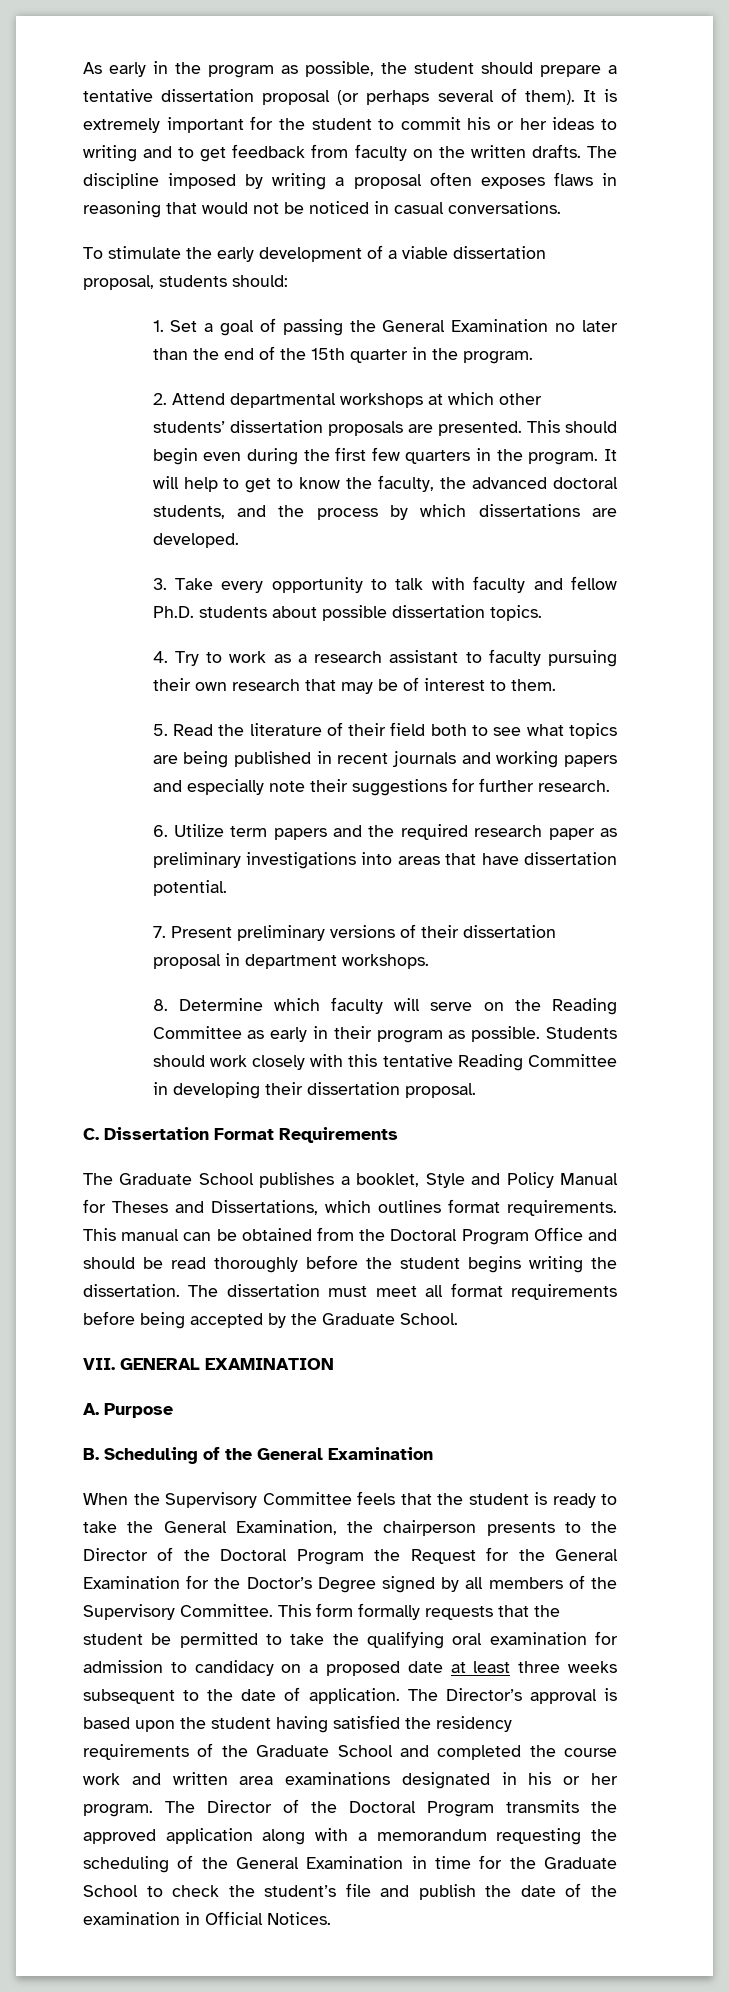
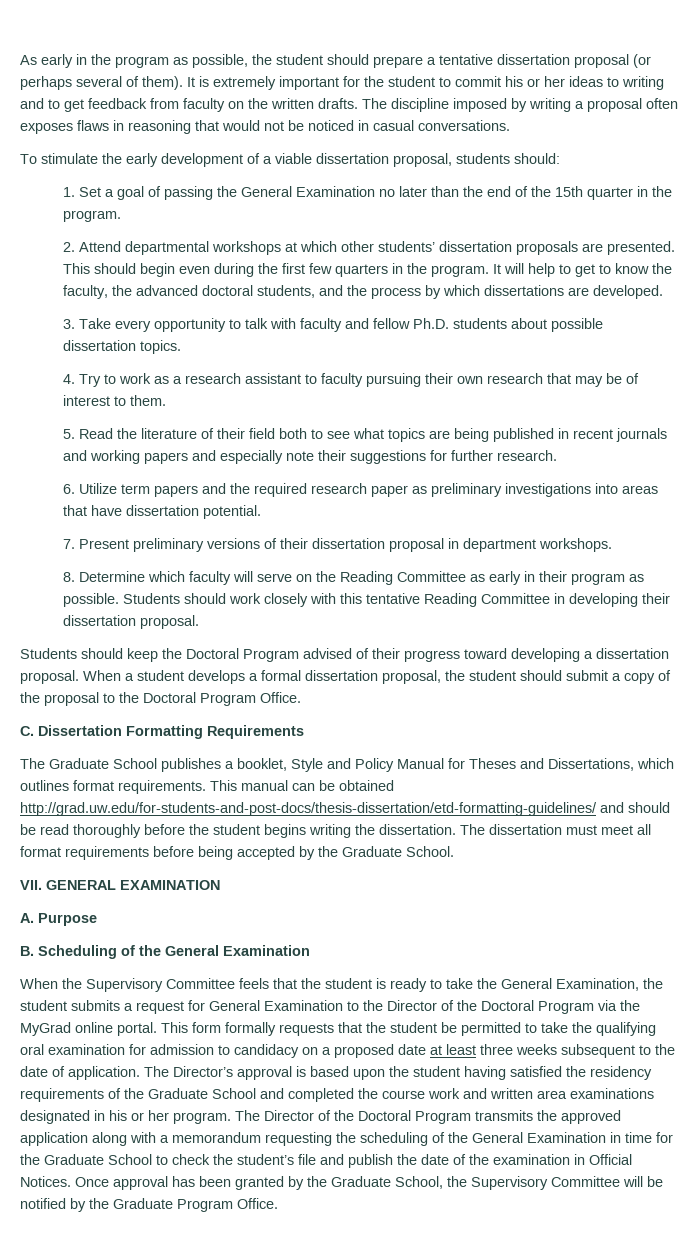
(476, 1090) none -> [20,648,669,662] [20,670,671,684] [20,692,301,706] // Students should keep the Doctoral Program advised of their progress toward developing a dissertation proposal. When a student develops a formal dissertation proposal, the student should submit a copy of the proposal to the Doctoral Program Office.
[214,1128,274,1140] Format -> [126,725,203,739] Formatting
[317,1227,583,1245] from the Doctoral Program Office -> [20,802,597,816] http://grad.uw.edu/for-students-and-post-docs/thesis-dissertation/etd-formatting-guidelines/
[383,1520,555,1536] chairperson presents -> [20,1000,343,1014] student submits a request for General Examination
[374,1547,619,1564] [83,1575,617,1593] [83,1604,273,1620] the Request for the General Examination for the Doctor’s Degree signed by all members of the Supervisory Committee. -> [598,1000,640,1011] [20,1022,157,1036] via the MyGrad online portal.
(331, 1918) none -> [75,1176,663,1190] [20,1198,278,1212] Once approval has been granted by the Graduate School, the Supervisory Committee will be notified by the Graduate Program Office.

